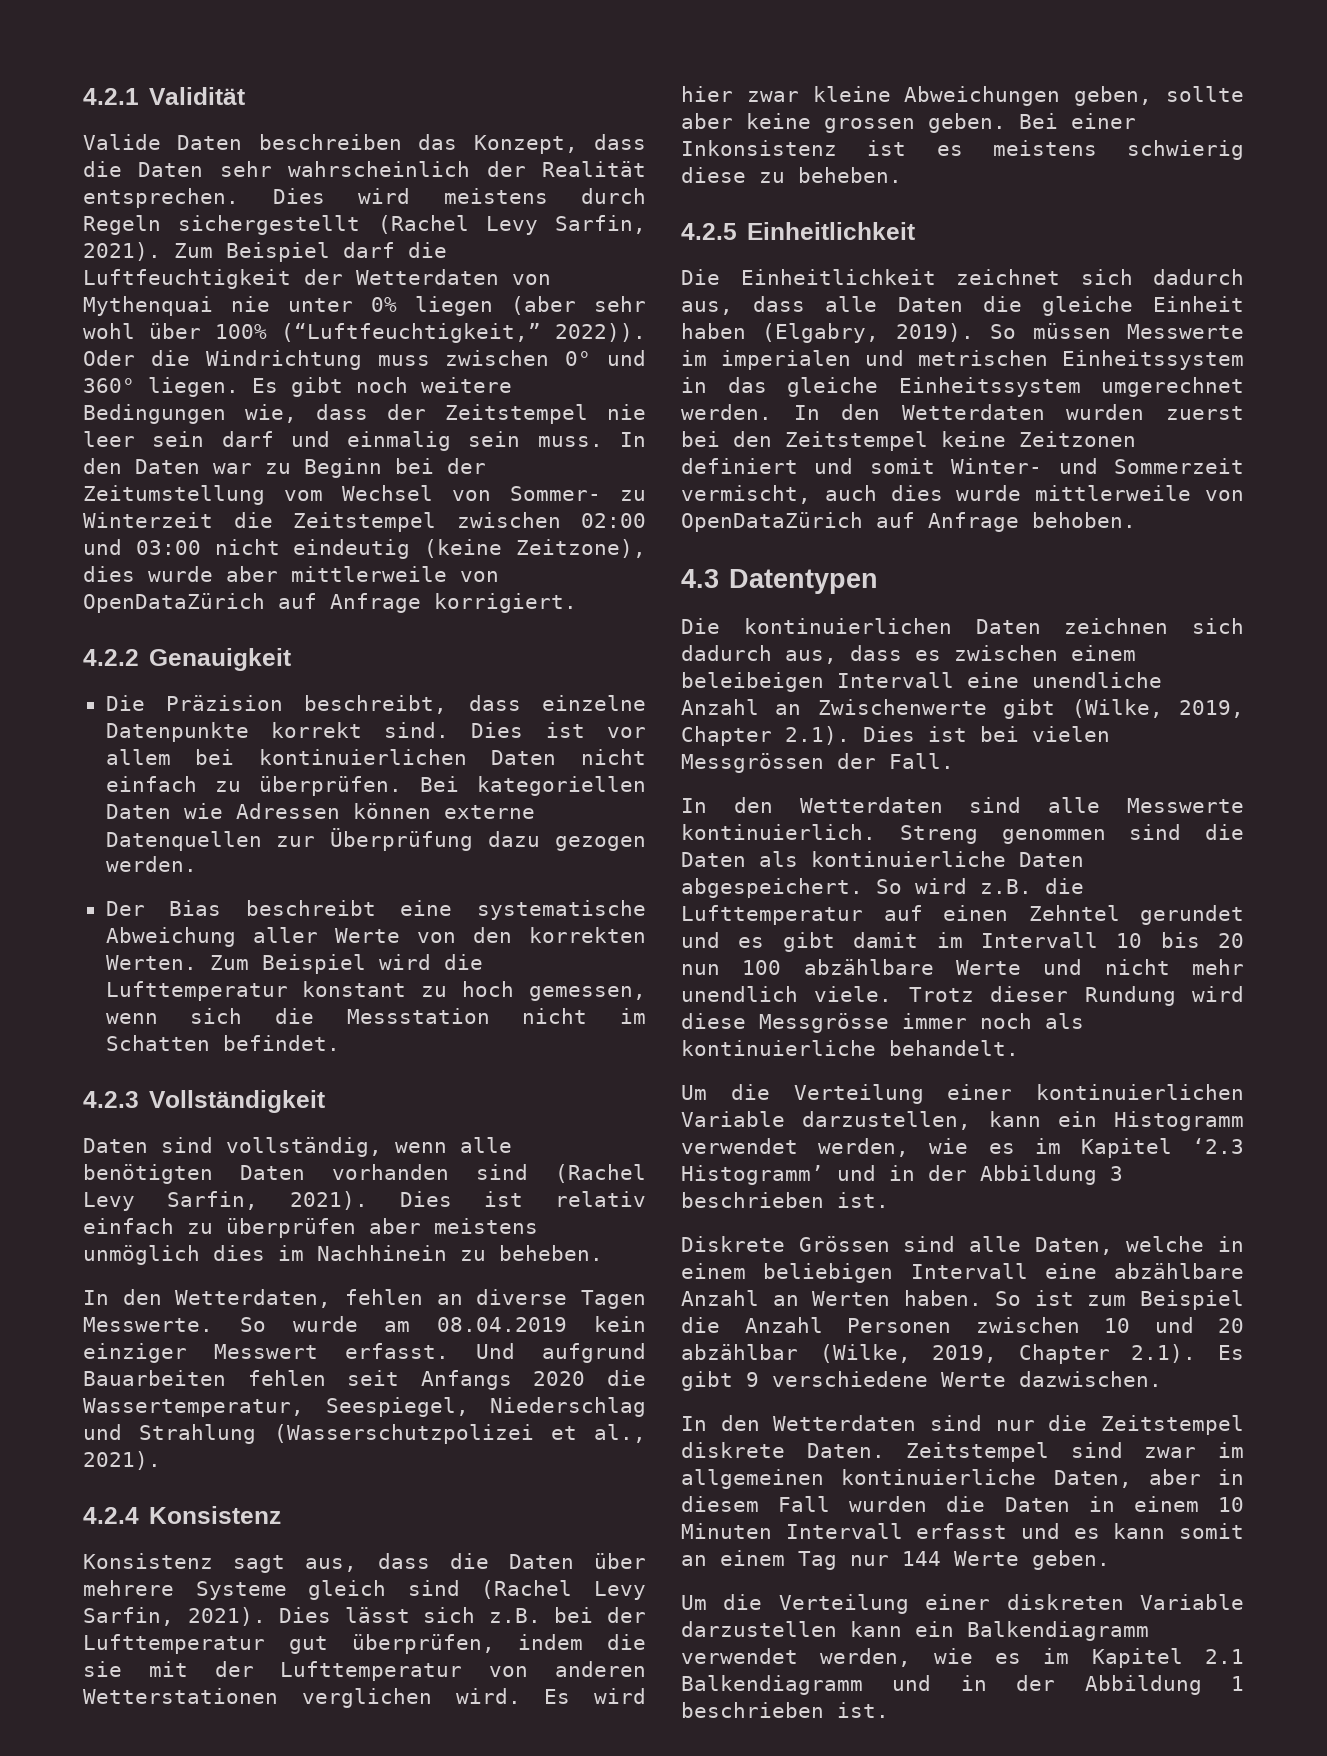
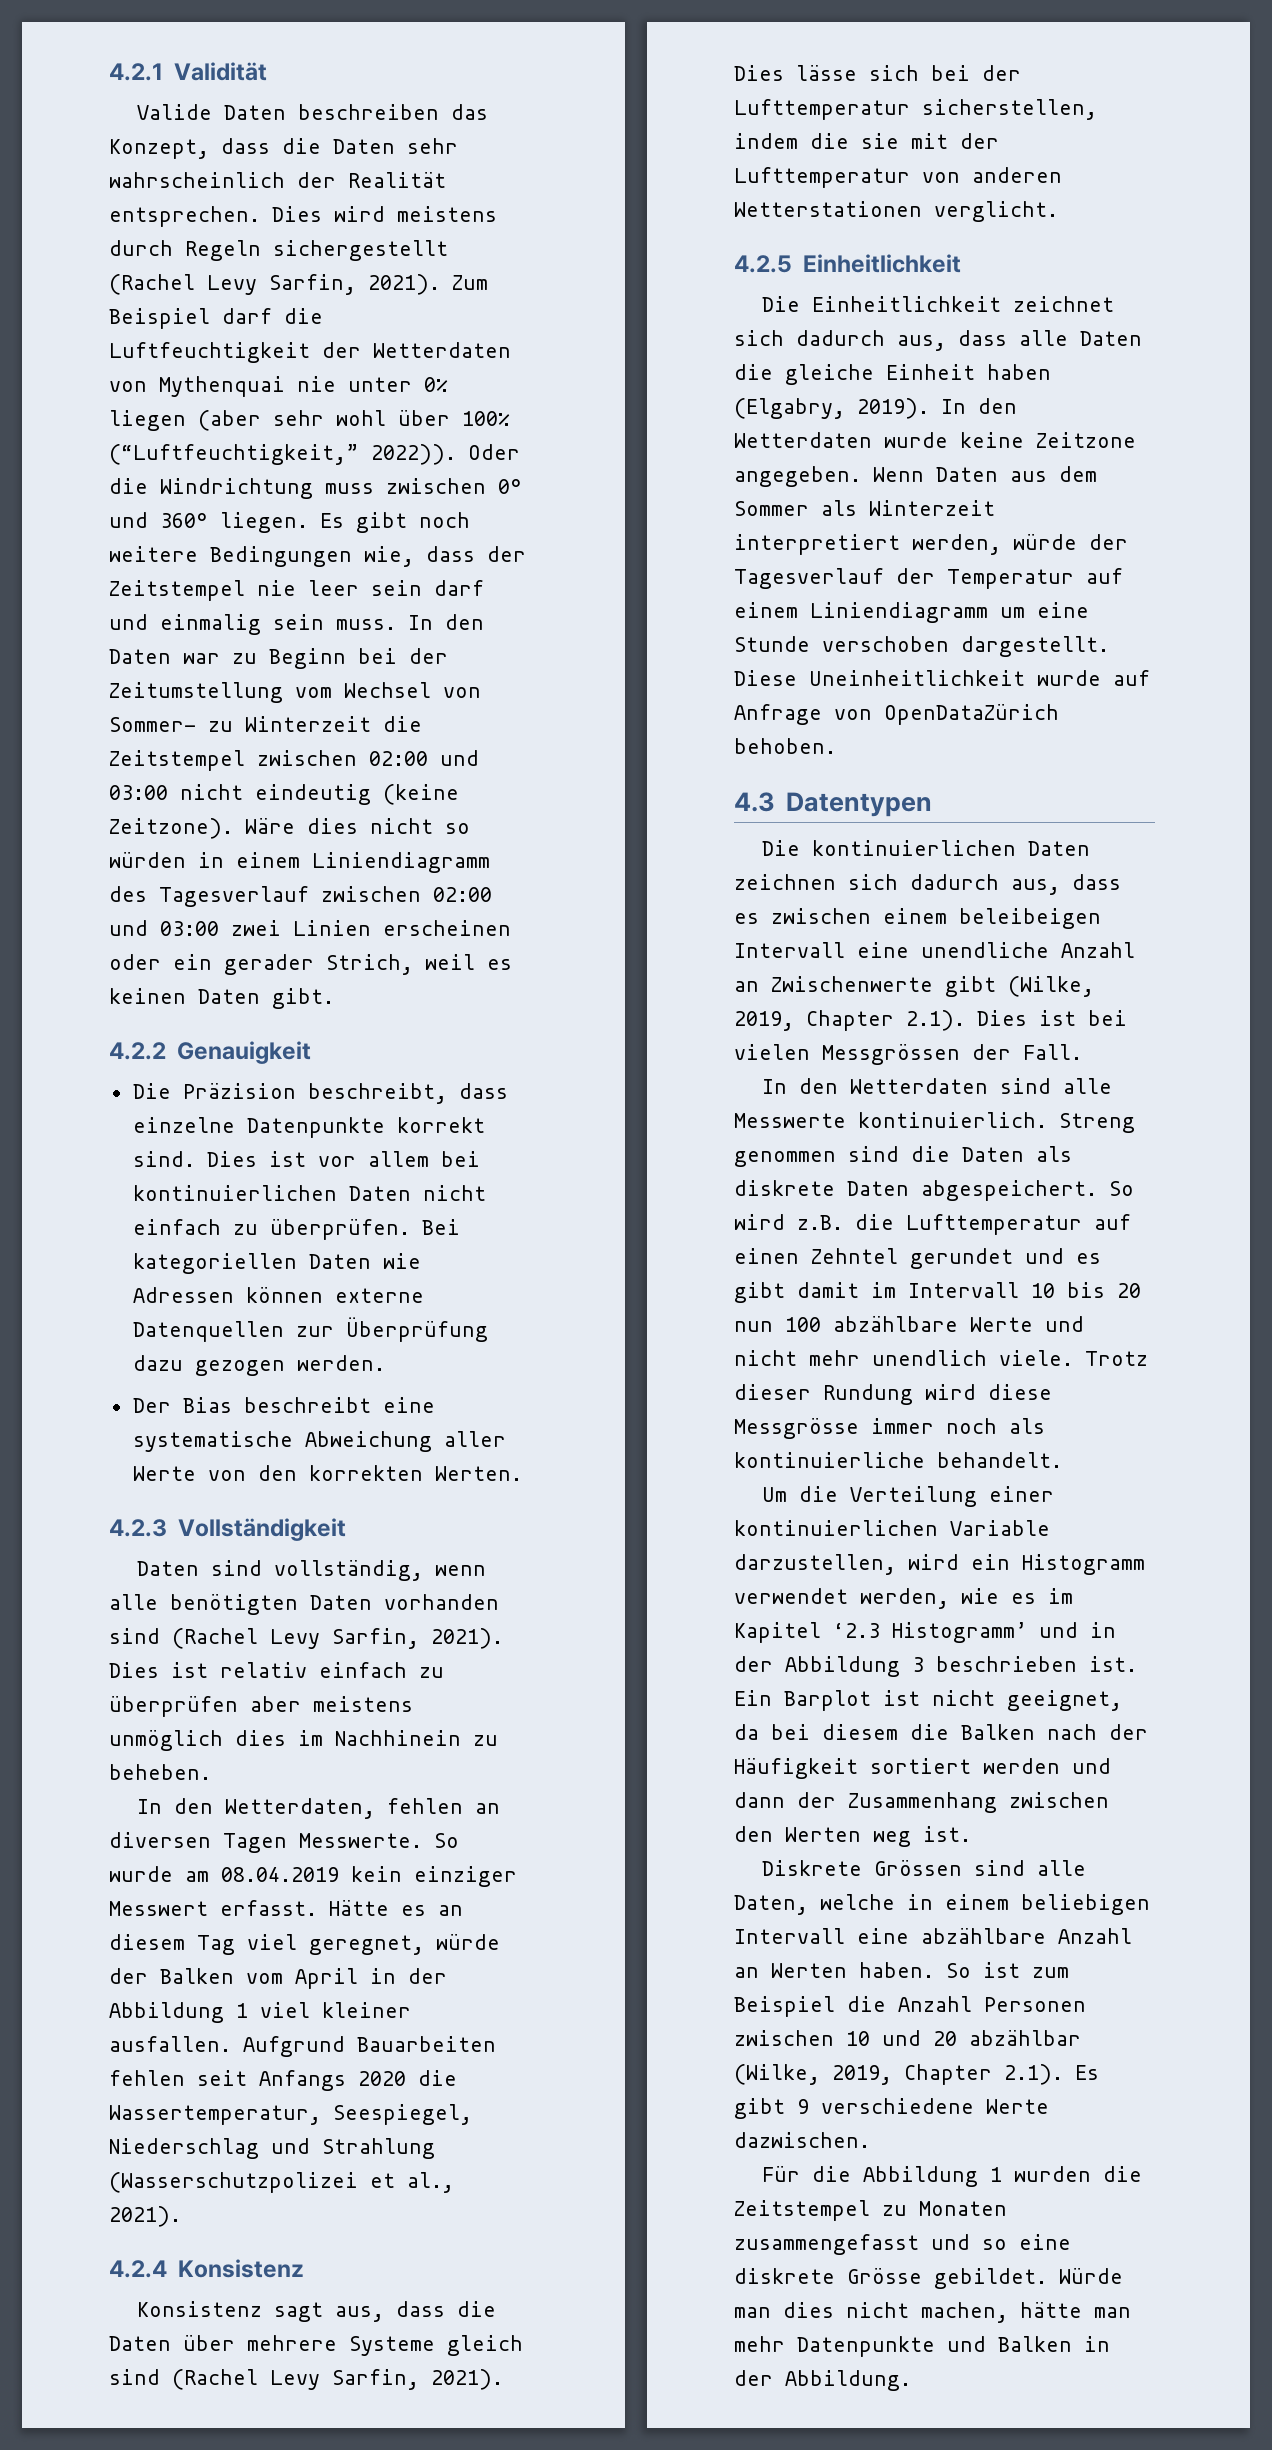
[516,539,646,558] [83,566,499,582] [83,593,577,613] Zeitzone), dies wurde aber mittlerweile von OpenDataZürich auf Anfrage korrigiert. -> [109,818,470,839] [109,852,490,873] [109,886,492,907] [109,920,511,936] [109,954,512,975] [109,988,334,1009] Zeitzone). Wäre dies nicht so würden in einem Liniendiagramm des Tagesverlauf zwischen 02:00 und 03:00 zwei Linien erscheinen oder ein gerader Strich, weil es keinen Daten gibt.
[209,954,483,974] [105,981,646,1001] [105,1008,646,1024] [105,1035,340,1051] Zum Beispiel wird die Lufttemperatur konstant zu hoch gemessen, wenn sich die Messstation nicht im Schatten befindet. -> (522, 1473) none
[476,1289,568,1305] diverse -> [109,1832,211,1848] diversen
[476,1343,646,1363] Und aufgrund -> [329,1900,463,1916] [109,1934,500,1955] [109,1968,447,1989] [109,2002,411,2023] [109,2036,345,2057] Hätte es an diesem Tag viel geregnet, würde der Balken vom April in der Abbildung 1 viel kleiner ausfallen. Aufgrund
[344,1607,541,1623] lässt sich z.B. -> [796,65,919,81] lässe sich
[288,1634,495,1654] gut überprüfen, -> [922,99,1097,120] sicherstellen,
[301,1688,646,1708] [681,86,1244,106] [681,113,1136,133] [681,140,1244,160] [681,167,902,183] verglichen wird. Es wird hier zwar kleine Abweichungen geben, sollte aber keine grossen geben. Bei einer Inkonsistenz ist es meistens schwierig diese zu beheben. -> [934,201,1058,222] verglicht.
[990,323,1244,339] [681,350,1244,370] [681,377,1244,397] [681,404,1244,420] [681,431,1136,451] [681,458,1244,474] [681,485,1244,504] [681,512,1019,532] So müssen Messwerte im imperialen und metrischen Einheitssystem in das gleiche Einheitssystem umgerechnet werden. In den Wetterdaten wurden zuerst bei den Zeitstempel keine Zeitzonen definiert und somit Winter- und Sommerzeit vermischt, auch dies wurde mittlerweile von OpenDataZürich auf Anfrage -> [941,398,1017,414] [734,432,1136,448] [734,466,1097,487] [734,500,995,516] [734,534,1128,555] [734,568,1123,589] [734,602,1089,623] [734,636,1109,657] [734,670,1150,686] [734,704,1059,725] In den Wetterdaten wurde keine Zeitzone angegeben. Wenn Daten aus dem Sommer als Winterzeit interpretiert werden, würde der Tagesverlauf der Temperatur auf einem Liniendiagramm um eine Stunde verschoben dargestellt. Diese Uneinheitlichkeit wurde auf Anfrage von OpenDataZürich
[811,851,1006,867] kontinuierliche -> [734,1180,835,1196] diskrete
[988,1111,1041,1127] kann -> [908,1554,959,1570] wird
(889, 1200) none -> [734,1690,1122,1711] [734,1724,1148,1740] [734,1758,1111,1779] [734,1792,1109,1813] [734,1826,971,1847] Ein Barplot ist nicht geeignet, da bei diesem die Balken nach der Häufigkeit sortiert werden und dann der Zusammenhang zwischen den Werten weg ist.
[681,1415,1244,1435] [681,1442,1244,1462] [681,1469,1244,1489] [681,1496,1244,1512] [681,1523,1244,1539] [681,1550,1110,1570] [681,1594,1244,1614] [681,1621,1149,1641] [681,1648,1244,1668] [681,1675,1244,1695] [681,1702,889,1718] In den Wetterdaten sind nur die Zeitstempel diskrete Daten. Zeitstempel sind zwar im allgemeinen kontinuierliche Daten, aber in diesem Fall wurden die Daten in einem 10 Minuten Intervall erfasst und es kann somit an einem Tag nur 144 Werte geben. // Um die Verteilung einer diskreten Variable darzustellen kann ein Balkendiagramm verwendet werden, wie es im Kapitel 2.1 Balkendiagramm und in der Abbildung 1 beschrieben ist. -> [762,2166,1143,2187] [734,2200,1007,2221] [734,2234,1071,2255] [734,2268,1123,2289] [734,2302,1131,2323] [734,2336,1110,2357] [734,2370,911,2391] Für die Abbildung 1 wurden die Zeitstempel zu Monaten zusammengefasst und so eine diskrete Grösse gebildet. Würde man dies nicht machen, hätte man mehr Datenpunkte und Balken in der Abbildung.

